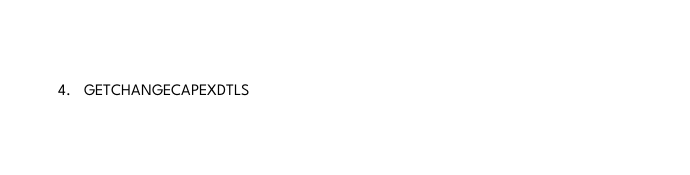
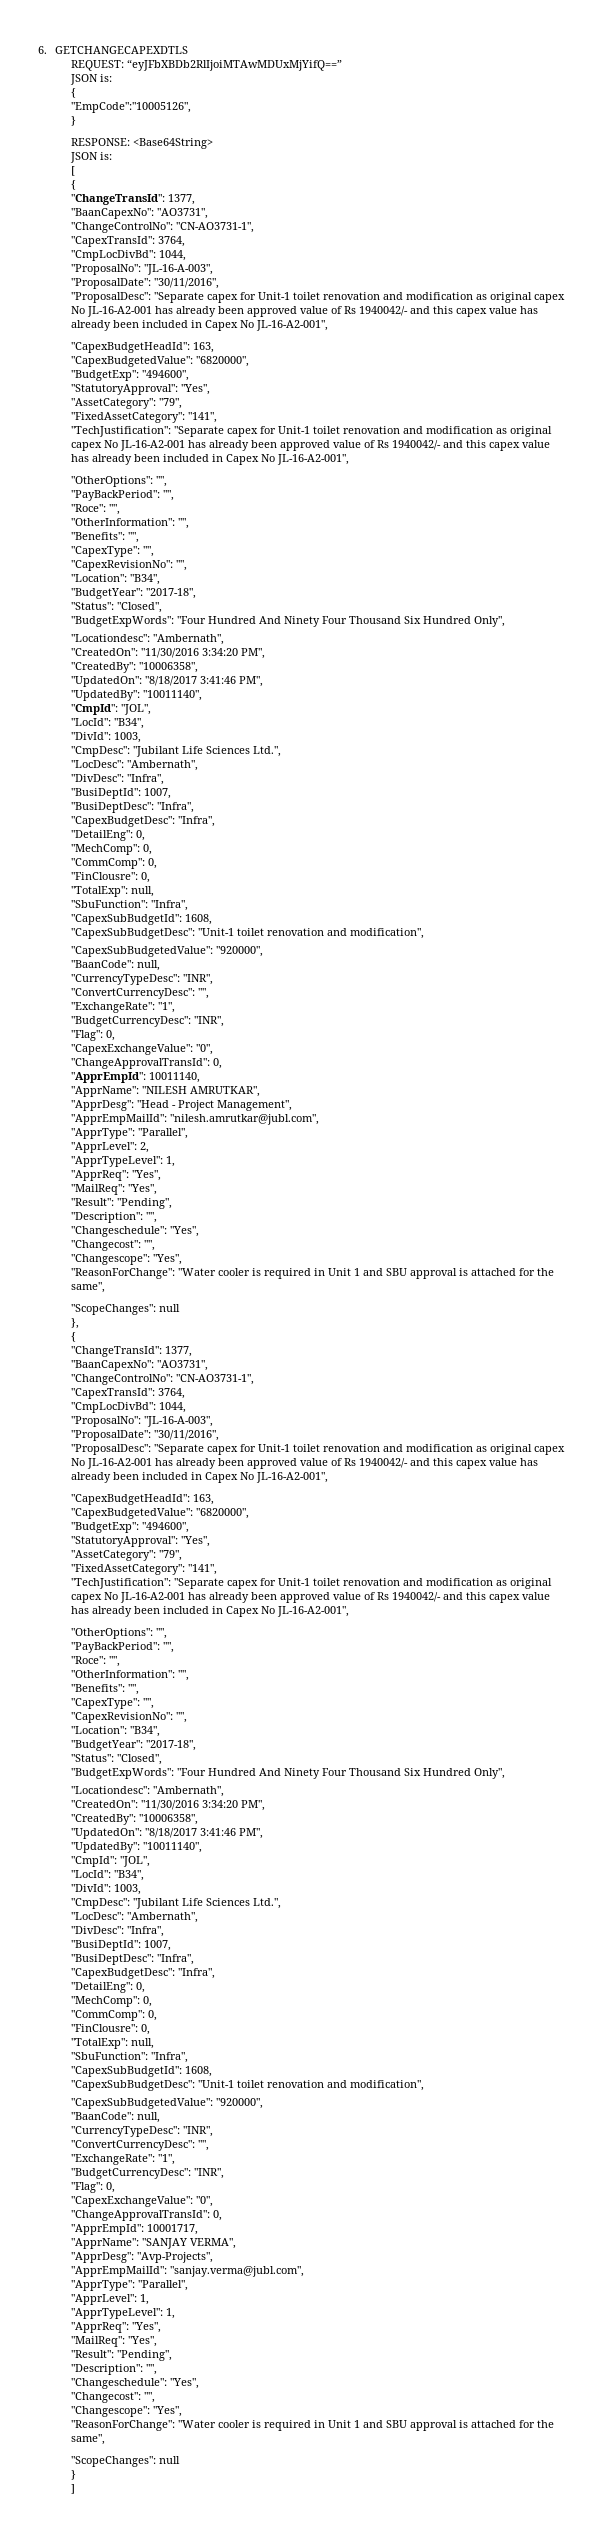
[58,84,71,96] 4. -> [38,46,47,54] 6.
(250, 90) none -> [71,59,343,71] [70,74,113,85] [71,88,77,98] [71,102,192,113] [71,116,77,126] [71,138,214,149] [70,152,113,163] [71,166,76,176] [71,180,77,190] [71,194,196,205] [71,208,209,219] [71,222,255,233] [71,236,186,247] [71,250,187,261] [71,264,214,275] [71,278,220,289] [71,292,566,303] [71,306,539,317] [71,320,329,331] [71,342,215,353] [71,356,250,367] [71,370,190,381] [71,384,211,395] [71,398,183,409] [71,412,218,423] [71,426,553,437] [71,440,551,451] [71,454,350,465] [71,476,168,487] [71,490,175,501] [71,504,121,515] [71,518,190,529] [71,532,140,543] [71,546,155,557] [71,560,188,571] [71,574,161,585] [71,588,197,599] [71,602,163,613] [71,616,506,627] [71,634,225,645] [71,648,266,659] [71,662,199,673] [71,676,264,687] [71,690,203,701] [71,704,152,715] [71,718,145,729] [71,732,142,743] [71,746,282,757] [71,760,199,771] [71,774,165,785] [71,788,172,799] [71,802,195,813] [71,816,216,827] [71,830,146,841] [71,844,153,855] [71,858,158,869] [71,872,151,883] [71,886,155,897] [71,900,189,911] [71,914,213,925] [71,928,425,939] [71,946,264,957] [71,960,161,971] [71,974,214,985] [71,988,210,999] [71,1002,176,1013] [71,1016,225,1027] [71,1030,116,1041] [71,1044,214,1055] [71,1058,223,1069] [71,1072,201,1083] [71,1086,261,1097] [71,1100,293,1111] [71,1114,320,1125] [71,1128,189,1139] [71,1142,150,1153] [71,1156,176,1167] [71,1170,162,1181] [71,1184,158,1195] [71,1198,173,1209] [71,1212,158,1223] [71,1226,200,1237] [71,1240,156,1251] [71,1254,183,1265] [71,1268,555,1279] [71,1282,106,1293] [71,1304,181,1315] [71,1318,80,1329] [71,1332,77,1342] [71,1346,193,1357] [71,1360,209,1371] [71,1374,255,1385] [71,1388,186,1399] [71,1402,187,1413] [71,1416,214,1427] [71,1430,220,1441] [71,1444,566,1455] [71,1458,539,1469] [71,1472,329,1483] [71,1494,215,1505] [71,1508,250,1519] [71,1522,190,1533] [71,1536,211,1547] [71,1550,183,1561] [71,1564,218,1575] [71,1578,553,1589] [71,1592,551,1603] [71,1606,350,1617] [71,1628,168,1639] [71,1642,175,1653] [71,1656,121,1667] [71,1670,190,1681] [71,1684,140,1695] [71,1698,155,1709] [71,1712,188,1723] [71,1726,161,1737] [71,1740,197,1751] [71,1754,163,1765] [71,1768,506,1779] [71,1786,225,1797] [71,1800,266,1811] [71,1814,199,1825] [71,1828,264,1839] [71,1842,203,1853] [71,1856,151,1867] [71,1870,145,1881] [71,1884,142,1895] [71,1898,282,1909] [71,1912,199,1923] [71,1926,165,1937] [71,1940,172,1951] [71,1954,195,1965] [71,1968,216,1979] [71,1982,146,1993] [71,1996,153,2007] [71,2010,158,2021] [71,2024,151,2035] [71,2038,155,2049] [71,2052,189,2063] [71,2066,213,2077] [71,2080,425,2091] [71,2098,264,2109] [71,2112,161,2123] [71,2126,214,2137] [71,2140,210,2151] [71,2154,176,2165] [71,2168,225,2179] [71,2182,116,2193] [71,2196,214,2207] [71,2210,223,2221] [71,2224,199,2235] [71,2238,237,2249] [71,2252,214,2263] [71,2266,305,2277] [71,2280,189,2291] [71,2294,150,2305] [71,2308,176,2319] [71,2322,162,2333] [71,2336,158,2347] [71,2350,173,2361] [71,2364,158,2375] [71,2378,200,2389] [71,2392,156,2403] [71,2406,183,2417] [71,2420,555,2431] [71,2434,106,2445] [71,2456,181,2467] [71,2470,77,2480] [71,2484,76,2494] // REQUEST: “eyJFbXBDb2RlIjoiMTAwMDUxMjYifQ==” // JSON is: // { // "EmpCode":"10005126", // } // RESPONSE: <Base64String> // JSON is: // [ // { // "ChangeTransId": 1377, // "BaanCapexNo": "AO3731", // "ChangeControlNo": "CN-AO3731-1", // "CapexTransId": 3764, // "CmpLocDivBd": 1044, // "ProposalNo": "JL-16-A-003", // "ProposalDate": "30/11/2016", // "ProposalDesc": "Separate capex for Unit-1 toilet renovation and modification as original capex No JL-16-A2-001 has already been approved value of Rs 1940042/- and this capex value has already been included in Capex No JL-16-A2-001", // "CapexBudgetHeadId": 163, // "CapexBudgetedValue": "6820000", // "BudgetExp": "494600", // "StatutoryApproval": "Yes", // "AssetCategory": "79", // "FixedAssetCategory": "141", // "TechJustification": "Separate capex for Unit-1 toilet renovation and modification as original capex No JL-16-A2-001 has already been approved value of Rs 1940042/- and this capex value has already been included in Capex No JL-16-A2-001", // "OtherOptions": "", // "PayBackPeriod": "", // "Roce": "", // "OtherInformation": "", // "Benefits": "", // "CapexType": "", // "CapexRevisionNo": "", // "Location": "B34", // "BudgetYear": "2017-18", // "Status": "Closed", // "BudgetExpWords": "Four Hundred And Ninety Four Thousand Six Hundred Only", // "Locationdesc": "Ambernath", // "CreatedOn": "11/30/2016 3:34:20 PM", // "CreatedBy": "10006358", // "UpdatedOn": "8/18/2017 3:41:46 PM", // "UpdatedBy": "10011140", // "CmpId": "JOL", // "LocId": "B34", // "DivId": 1003, // "CmpDesc": "Jubilant Life Sciences Ltd.", // "LocDesc": "Ambernath", // "DivDesc": "Infra", // "BusiDeptId": 1007, // "BusiDeptDesc": "Infra", // "CapexBudgetDesc": "Infra", // "DetailEng": 0, // "MechComp": 0, // "CommComp": 0, // "FinClousre": 0, // "TotalExp": null, // "SbuFunction": "Infra", // "CapexSubBudgetId": 1608, // "CapexSubBudgetDesc": "Unit-1 toilet renovation and modification", // "CapexSubBudgetedValue": "920000", // "BaanCode": null, // "CurrencyTypeDesc": "INR", // "ConvertCurrencyDesc": "", // "ExchangeRate": "1", // "BudgetCurrencyDesc": "INR", // "Flag": 0, // "CapexExchangeValue": "0", // "ChangeApprovalTransId": 0, // "ApprEmpId": 10011140, // "ApprName": "NILESH AMRUTKAR", // "ApprDesg": "Head - Project Management", // "ApprEmpMailId": "nilesh.amrutkar@jubl.com", // "ApprType": "Parallel", // "ApprLevel": 2, // "ApprTypeLevel": 1, // "ApprReq": "Yes", // "MailReq": "Yes", // "Result": "Pending", // "Description": "", // "Changeschedule": "Yes", // "Changecost": "", // "Changescope": "Yes", // "ReasonForChange": "Water cooler is required in Unit 1 and SBU approval is attached for the same", // "ScopeChanges": null // }, // { // "ChangeTransId": 1377, // "BaanCapexNo": "AO3731", // "ChangeControlNo": "CN-AO3731-1", // "CapexTransId": 3764, // "CmpLocDivBd": 1044, // "ProposalNo": "JL-16-A-003", // "ProposalDate": "30/11/2016", // "ProposalDesc": "Separate capex for Unit-1 toilet renovation and modification as original capex No JL-16-A2-001 has already been approved value of Rs 1940042/- and this capex value has already been included in Capex No JL-16-A2-001", // "CapexBudgetHeadId": 163, // "CapexBudgetedValue": "6820000", // "BudgetExp": "494600", // "StatutoryApproval": "Yes", // "AssetCategory": "79", // "FixedAssetCategory": "141", // "TechJustification": "Separate capex for Unit-1 toilet renovation and modification as original capex No JL-16-A2-001 has already been approved value of Rs 1940042/- and this capex value has already been included in Capex No JL-16-A2-001", // "OtherOptions": "", // "PayBackPeriod": "", // "Roce": "", // "OtherInformation": "", // "Benefits": "", // "CapexType": "", // "CapexRevisionNo": "", // "Location": "B34", // "BudgetYear": "2017-18", // "Status": "Closed", // "BudgetExpWords": "Four Hundred And Ninety Four Thousand Six Hundred Only", // "Locationdesc": "Ambernath", // "CreatedOn": "11/30/2016 3:34:20 PM", // "CreatedBy": "10006358", // "UpdatedOn": "8/18/2017 3:41:46 PM", // "UpdatedBy": "10011140", // "CmpId": "JOL", // "LocId": "B34", // "DivId": 1003, // "CmpDesc": "Jubilant Life Sciences Ltd.", // "LocDesc": "Ambernath", // "DivDesc": "Infra", // "BusiDeptId": 1007, // "BusiDeptDesc": "Infra", // "CapexBudgetDesc": "Infra", // "DetailEng": 0, // "MechComp": 0, // "CommComp": 0, // "FinClousre": 0, // "TotalExp": null, // "SbuFunction": "Infra", // "CapexSubBudgetId": 1608, // "CapexSubBudgetDesc": "Unit-1 toilet renovation and modification", // "CapexSubBudgetedValue": "920000", // "BaanCode": null, // "CurrencyTypeDesc": "INR", // "ConvertCurrencyDesc": "", // "ExchangeRate": "1", // "BudgetCurrencyDesc": "INR", // "Flag": 0, // "CapexExchangeValue": "0", // "ChangeApprovalTransId": 0, // "ApprEmpId": 10001717, // "ApprName": "SANJAY VERMA", // "ApprDesg": "Avp-Projects", // "ApprEmpMailId": "sanjay.verma@jubl.com", // "ApprType": "Parallel", // "ApprLevel": 1, // "ApprTypeLevel": 1, // "ApprReq": "Yes", // "MailReq": "Yes", // "Result": "Pending", // "Description": "", // "Changeschedule": "Yes", // "Changecost": "", // "Changescope": "Yes", // "ReasonForChange": "Water cooler is required in Unit 1 and SBU approval is attached for the same", // "ScopeChanges": null // } // ]

